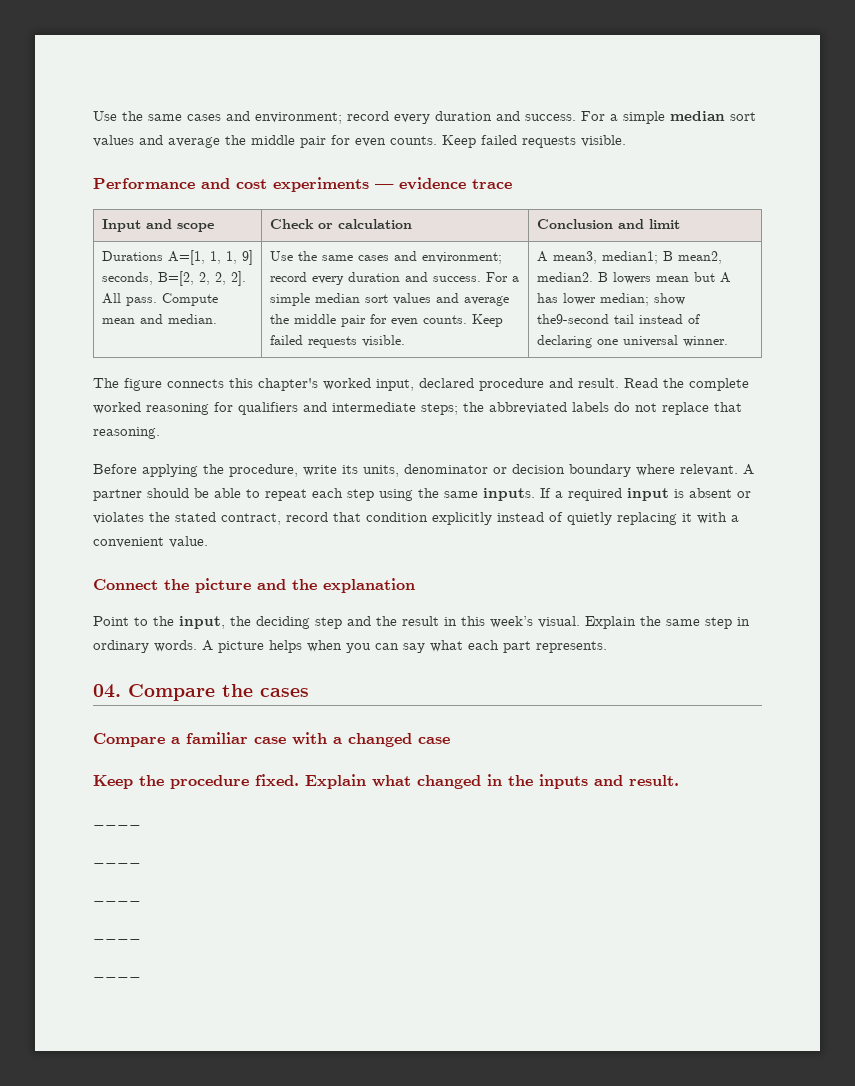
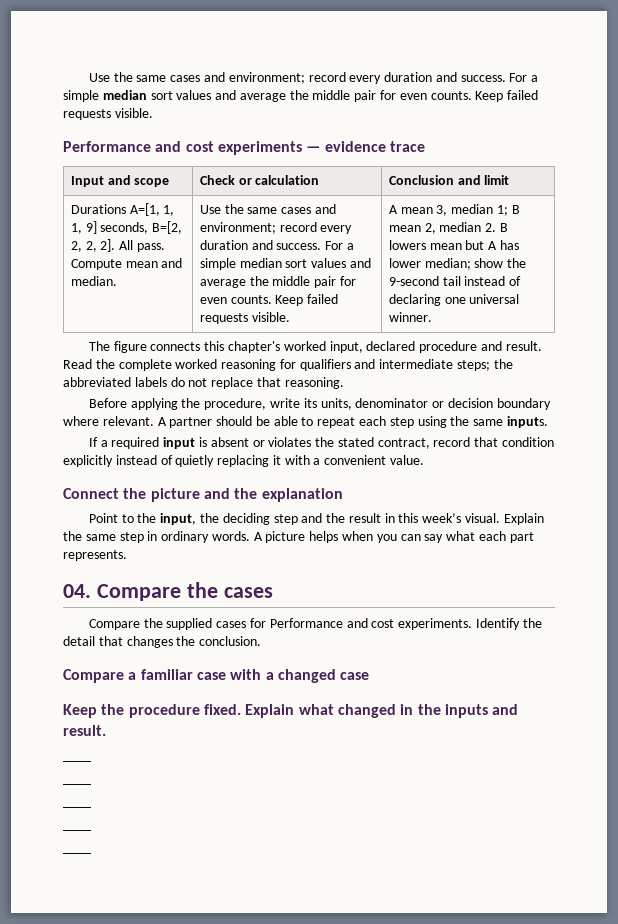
[552,251,722,264] [536,272,593,282] mean3, median1; B mean2, median2. -> [400,204,520,216] [388,222,497,234] mean 3, median 1; B mean 2, median 2.
[536,314,609,324] the9-second -> [507,258,527,268] [388,276,439,286] the 9-second
(535, 494) none -> (548, 422) //
(309, 692) none -> [88,618,542,630] [63,636,262,648] // Compare the supplied cases for Performance and cost experiments. Identify the detail that changes the conclusion.

